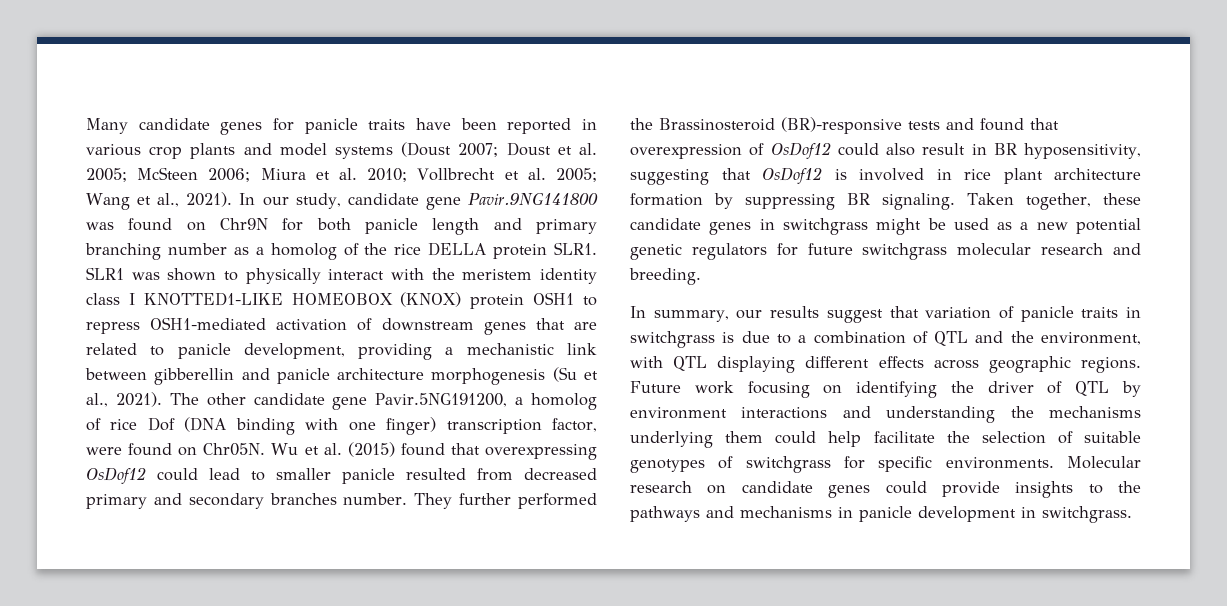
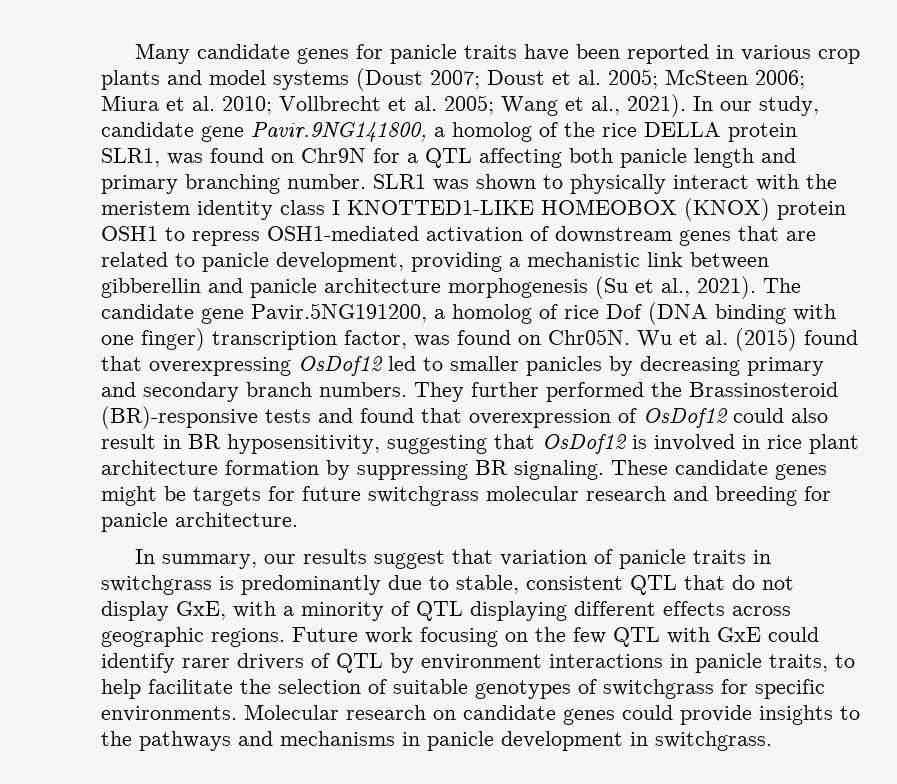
[468,192,599,205] [86,218,597,235] [85,243,249,260] Pavir.9NG141800 was found on Chr9N for both panicle length and primary branching number as -> [251,122,427,142] Pavir.9NG141800,
[553,242,597,255] SLR1. -> [101,148,796,168] [101,174,366,194] SLR1, was found on Chr9N for a QTL affecting both panicle length and primary branching number.
[206,393,246,406] other -> (801, 285) none
[86,447,122,455] were -> [414,335,450,347] was
[157,468,597,484] could lead to smaller panicle resulted from decreased -> [388,356,740,376] led to smaller panicles by decreasing
[269,493,408,505] branches number. -> [246,382,407,397] branch numbers.
[967,193,1141,210] [630,218,1141,235] [630,243,767,260] Taken together, these candidate genes in switchgrass might be used as a new potential genetic regulators -> [611,460,827,480] [101,486,261,506] These candidate genes might be targets
[629,268,701,285] breeding. -> [715,486,831,506] [101,512,298,532] breeding for panicle architecture.
(735, 337) none -> [241,575,381,595] predominantly
[798,331,1141,346] [630,356,663,368] a combination of QTL and the environment, with -> [456,575,794,595] [101,601,410,621] stable, consistent QTL that do not display GxE, with a minority of
[856,381,1034,398] identifying the driver -> [535,627,819,647] [101,653,304,673] the few QTL with GxE could identify rarer drivers
[842,406,1141,423] [630,431,817,448] and understanding the mechanisms underlying them could -> [670,653,855,673] in panicle traits, to

